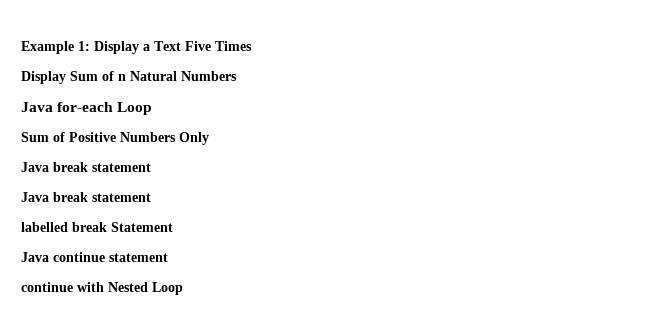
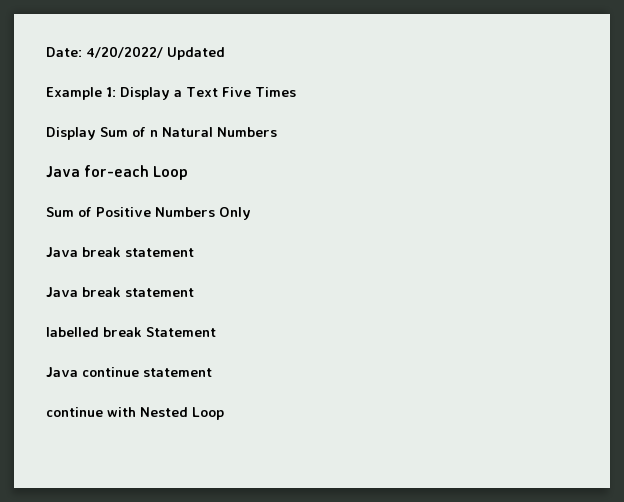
(21, 47) none -> [46,46,225,60] Date: 4/20/2022/ Updated //

